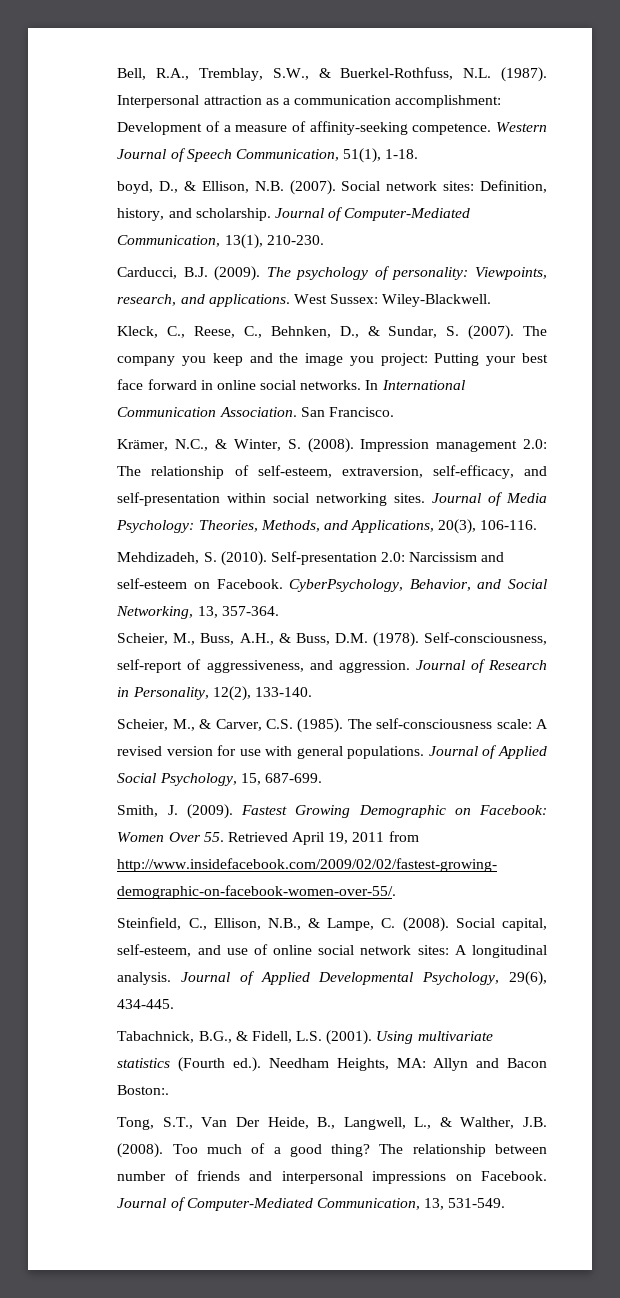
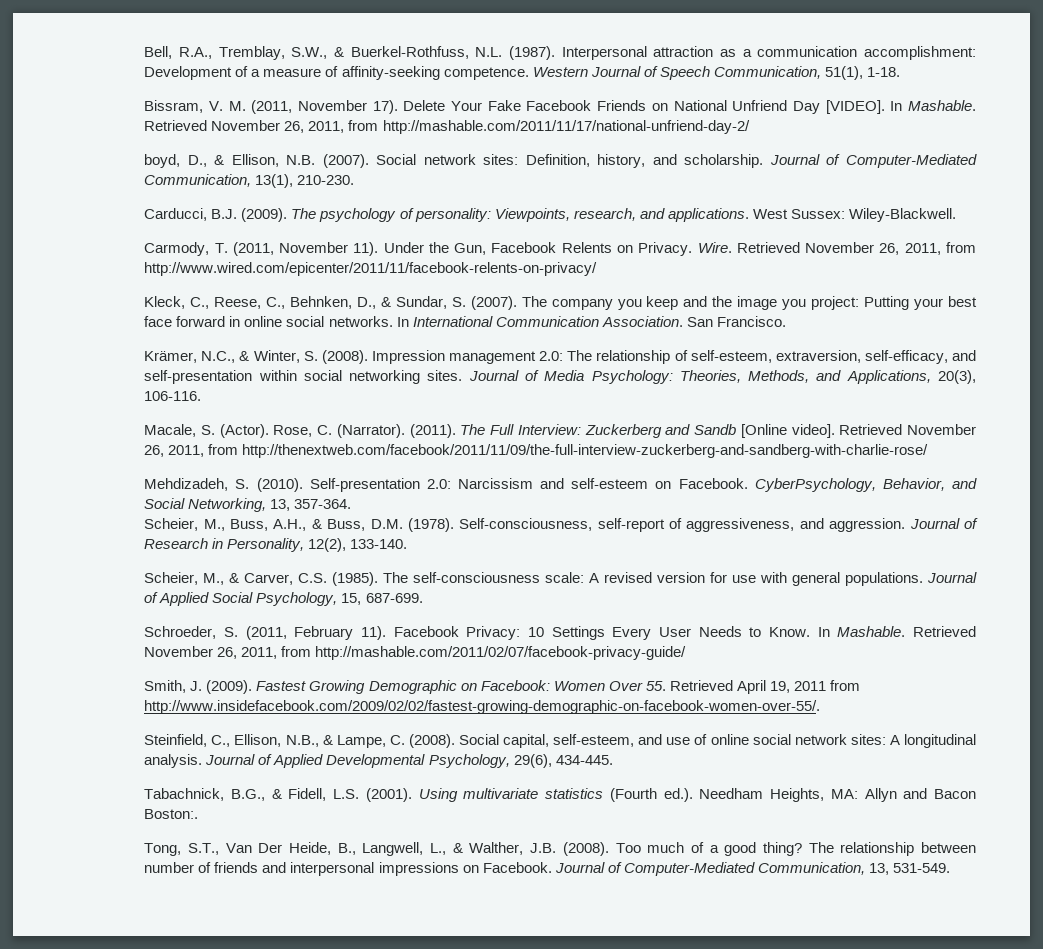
(419, 154) none -> [144,100,976,114] [144,120,750,134] // Bissram, V. M. (2011, November 17). Delete Your Fake Facebook Friends on National Unfriend Day [VIDEO]. In Mashable. Retrieved November 26, 2011, from http://mashable.com/2011/11/17/national-unfriend-day-2/
(492, 300) none -> [144,242,977,256] [144,262,598,276] // Carmody, T. (2011, November 11). Under the Gun, Facebook Relents on Privacy. Wire. Retrieved November 26, 2011, from http://www.wired.com/epicenter/2011/11/facebook-relents-on-privacy/
(538, 525) none -> [144,424,976,438] [144,444,929,458] // Macale, S. (Actor). Rose, C. (Narrator). (2011). The Full Interview: Zuckerberg and Sandb [Online video]. Retrieved November 26, 2011, from http://thenextweb.com/facebook/2011/11/09/the-full-interview-zuckerberg-and-sandberg-with-charlie-rose/
(322, 778) none -> [144,626,976,640] [144,646,687,660] // Schroeder, S. (2011, February 11). Facebook Privacy: 10 Settings Every User Needs to Know. In Mashable. Retrieved November 26, 2011, from http://mashable.com/2011/02/07/facebook-privacy-guide/

